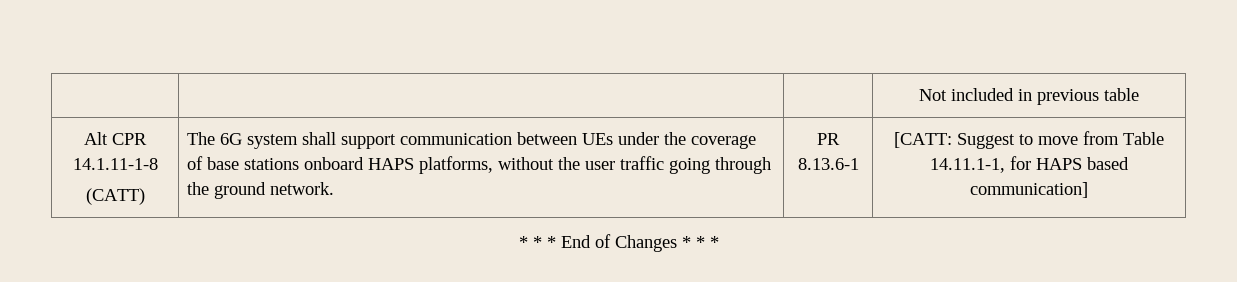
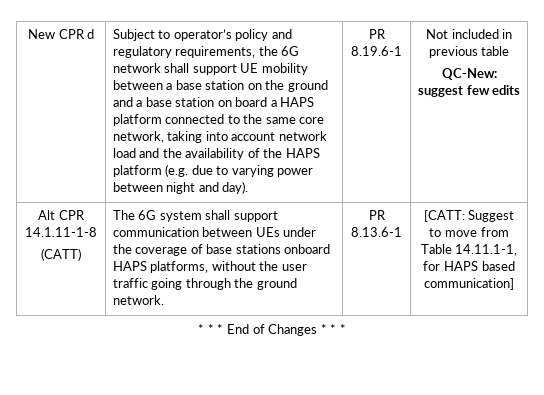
(919, 95) | | -> [27,29,95,39] [112,29,292,41] [112,46,300,58] [112,63,308,75] [112,80,328,92] [112,97,315,107] [112,114,325,126] [112,131,327,143] [112,148,320,160] [112,164,314,177] [112,181,249,194] [368,29,386,39] [351,46,402,56] New CPR d | Subject to operator’s policy and regulatory requirements, the 6G network shall support UE mobility between a base station on the ground and a base station on board a HAPS platform connected to the same core network, taking into account network load and the availability of the HAPS platform (e.g. due to varying power between night and day). | PR 8.19.6-1
(1139, 94) none -> [441,68,497,80] [417,85,521,97] // QC-New: suggest few edits

